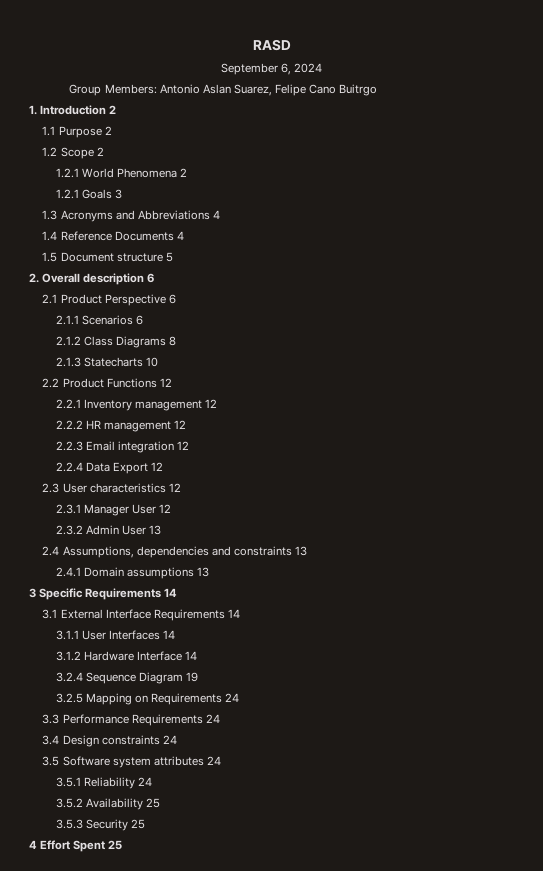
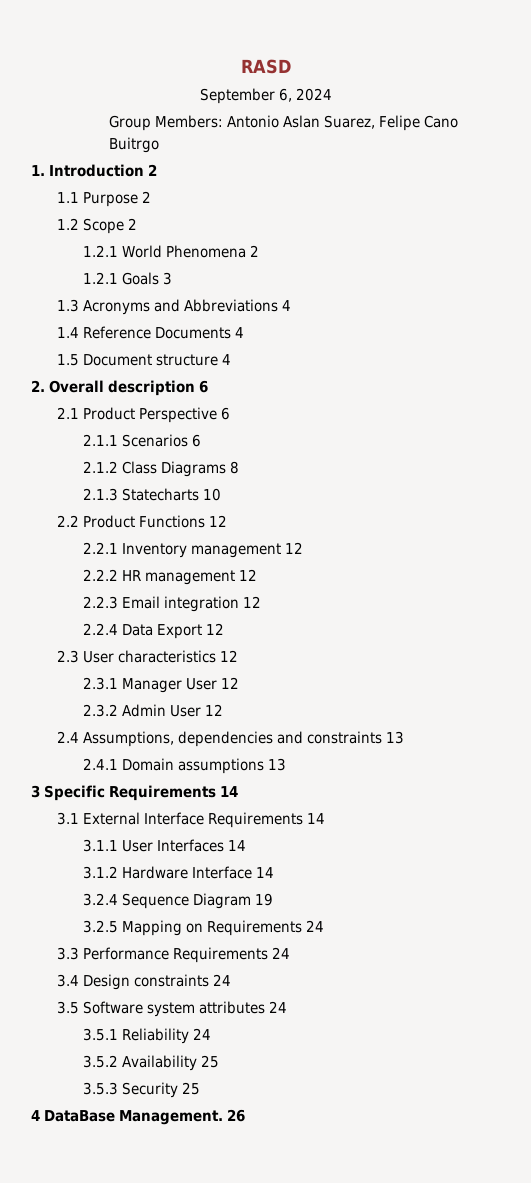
[165,252,173,262] 5 -> [222,354,232,365] 4
[149,525,162,535] 13 -> [205,704,224,716] 12
[40,840,123,852] Effort Spent 25 -> [44,1109,245,1125] DataBase Management. 26

